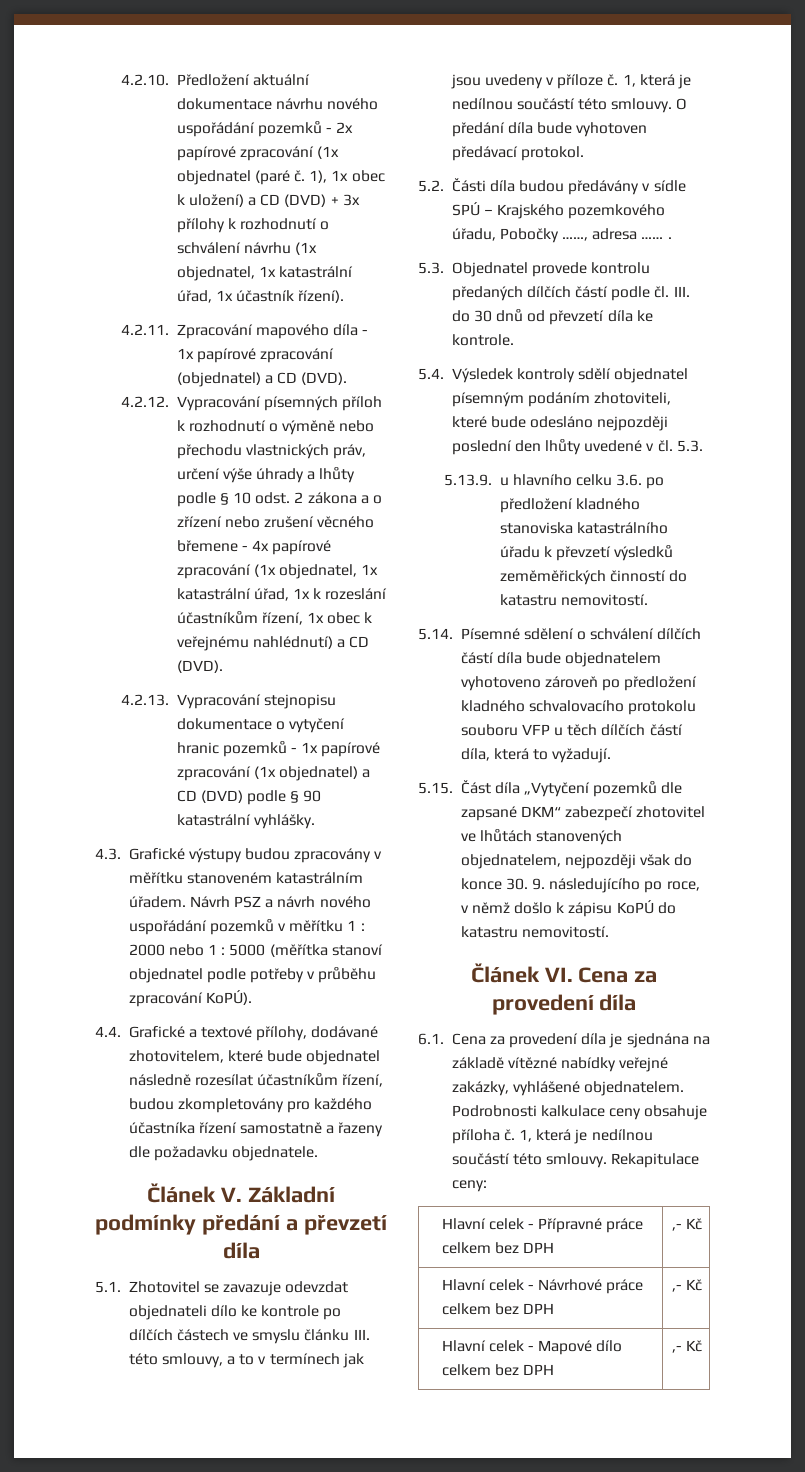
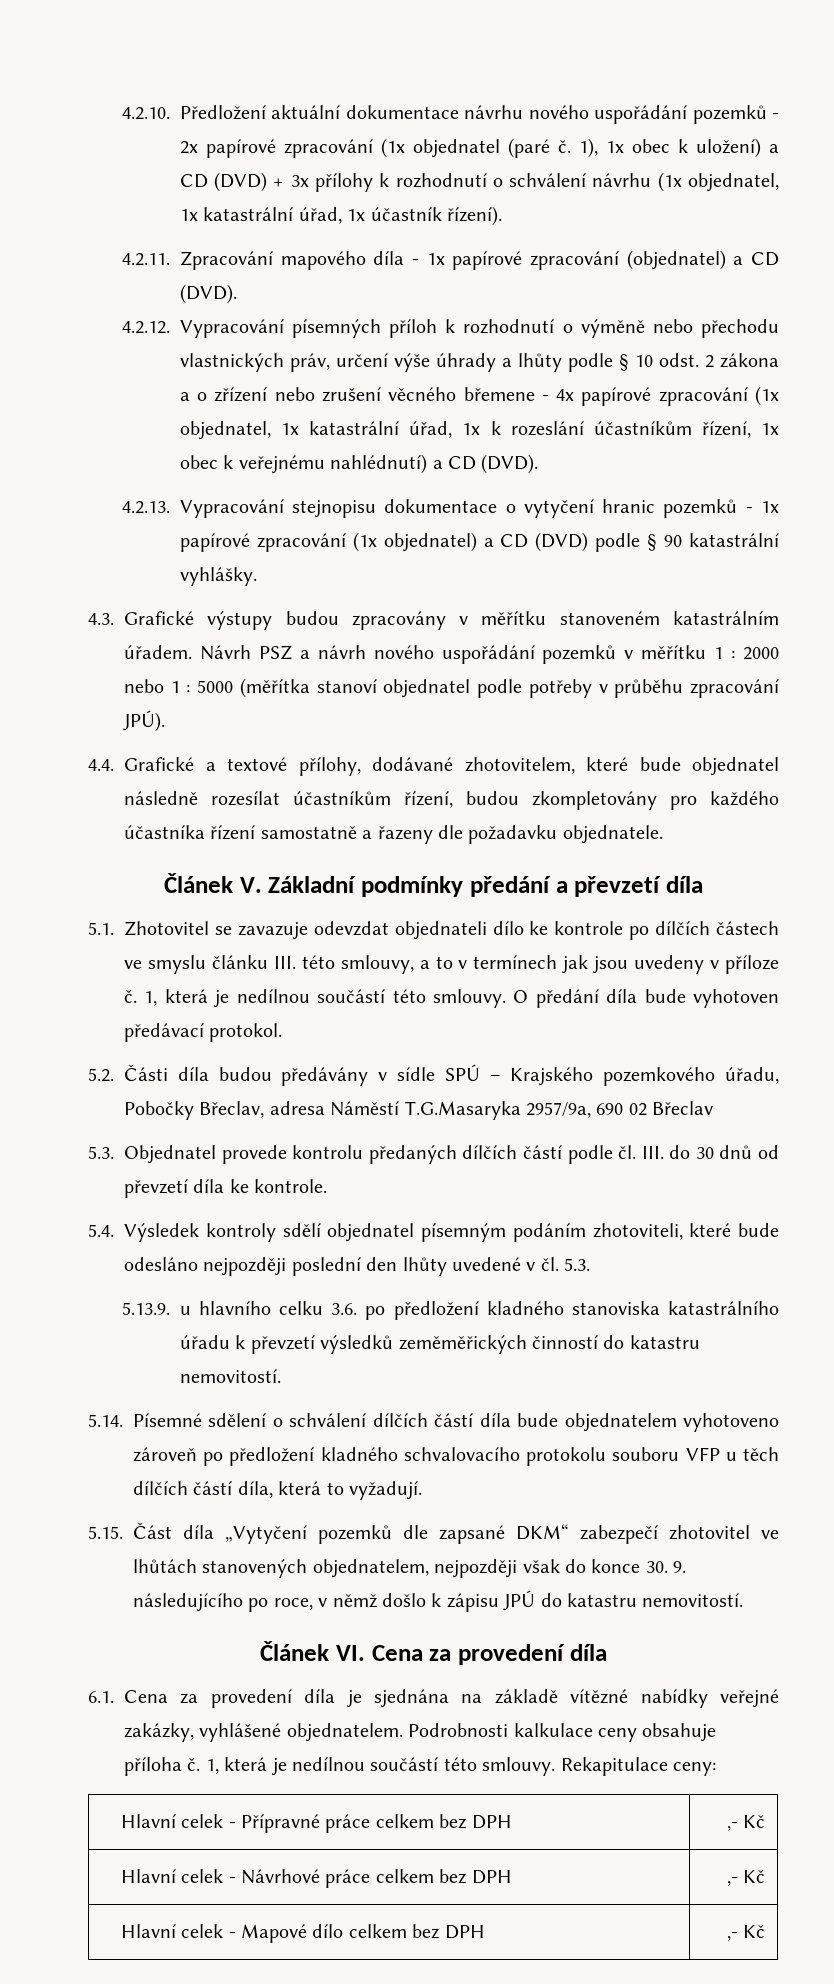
[205,990,252,1005] KoPÚ). -> [123,710,165,732] JPÚ).
[562,228,672,241] ……, adresa …… . -> [199,1101,714,1120] Břeclav, adresa Náměstí T.G.Masaryka 2957/9a, 690 02 Břeclav
[616,900,654,914] KoPÚ -> [503,1590,536,1611] JPÚ

